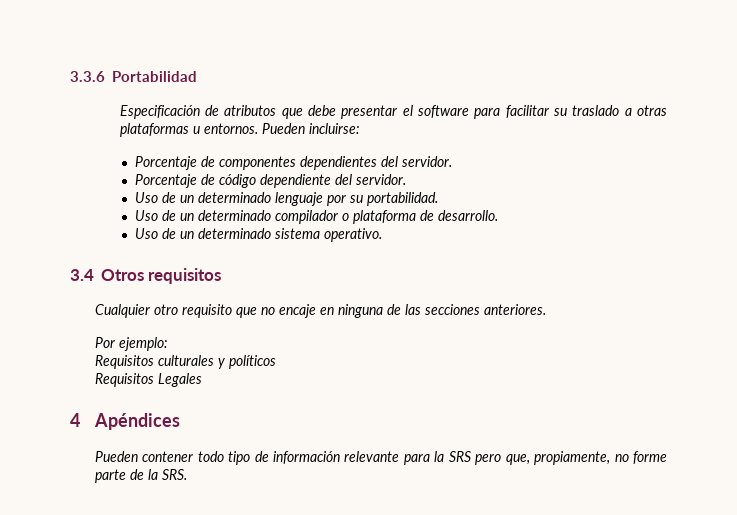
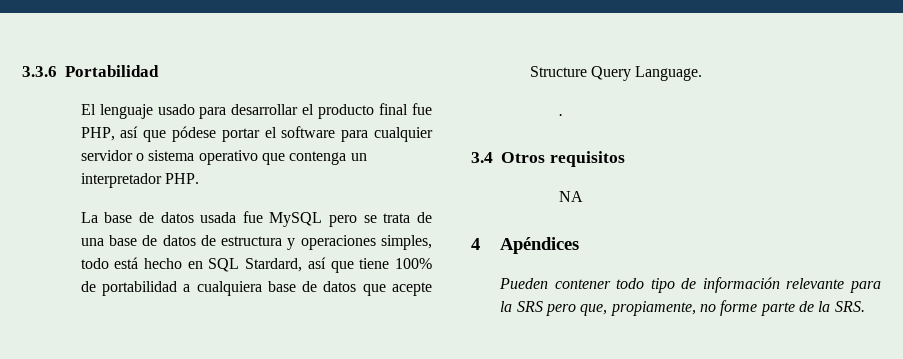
[119,105,667,119] [119,123,359,137] [134,156,452,170] [134,174,406,188] [134,192,438,206] [134,210,498,224] [134,228,382,242] [70,268,222,284] [94,304,546,318] [94,337,167,351] [94,355,276,369] [94,373,202,387] Especificación de atributos que debe presentar el software para facilitar su traslado a otras plataformas u entornos. Pueden incluirse: // Porcentaje de componentes dependientes del servidor. // Porcentaje de código dependiente del servidor. // Uso de un determinado lenguaje por su portabilidad. // Uso de un determinado compilador o plataforma de desarrollo. // Uso de un determinado sistema operativo. // 3.4 Otros requisitos // Cualquier otro requisito que no encaje en ninguna de las secciones anteriores. // Por ejemplo: // Requisitos culturales y políticos // Requisitos Legales -> [80,103,433,119] [80,126,433,142] [80,150,367,165] [80,173,199,188] [80,211,432,227] [80,235,432,250] [80,257,432,273] [80,281,433,296] [529,66,703,81] [558,114,563,116] [471,151,625,167] [558,191,583,202] El lenguaje usado para desarrollar el producto final fue PHP, así que pódese portar el software para cualquier servidor o sistema operativo que contenga un interpretador PHP. // La base de datos usada fue MySQL pero se trata de una base de datos de estructura y operaciones simples, todo está hecho en SQL Stardard, así que tiene 100% de portabilidad a cualquiera base de datos que acepte Structure Query Language. // . // 3.4 Otros requisitos // NA

